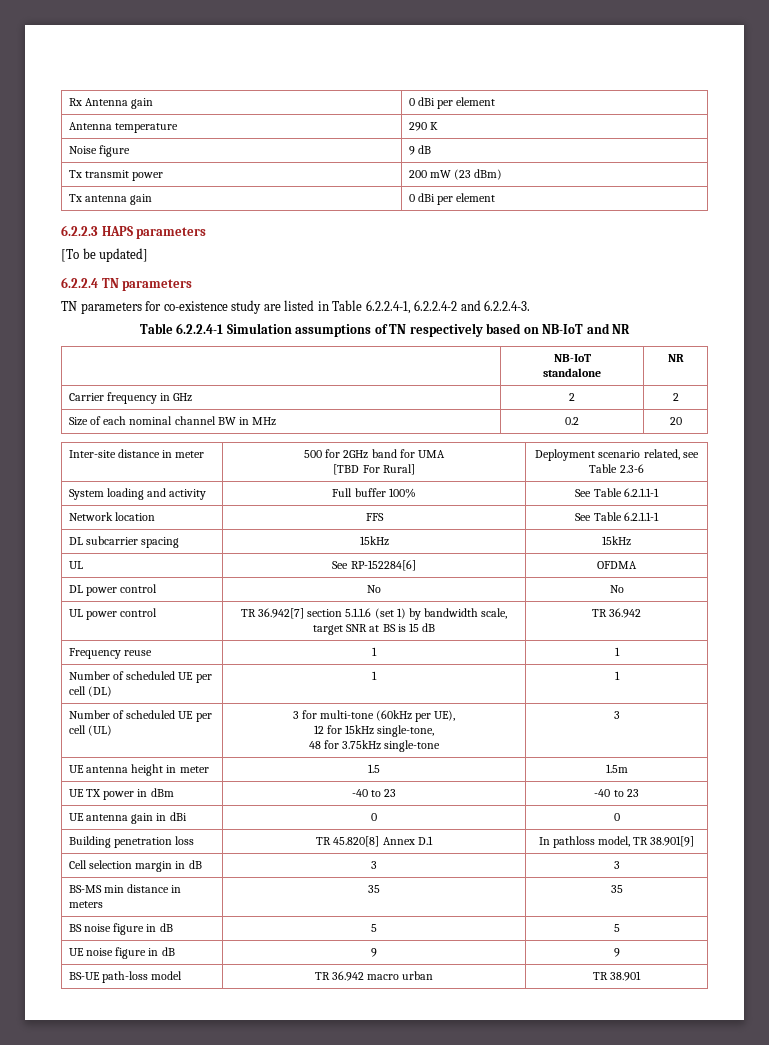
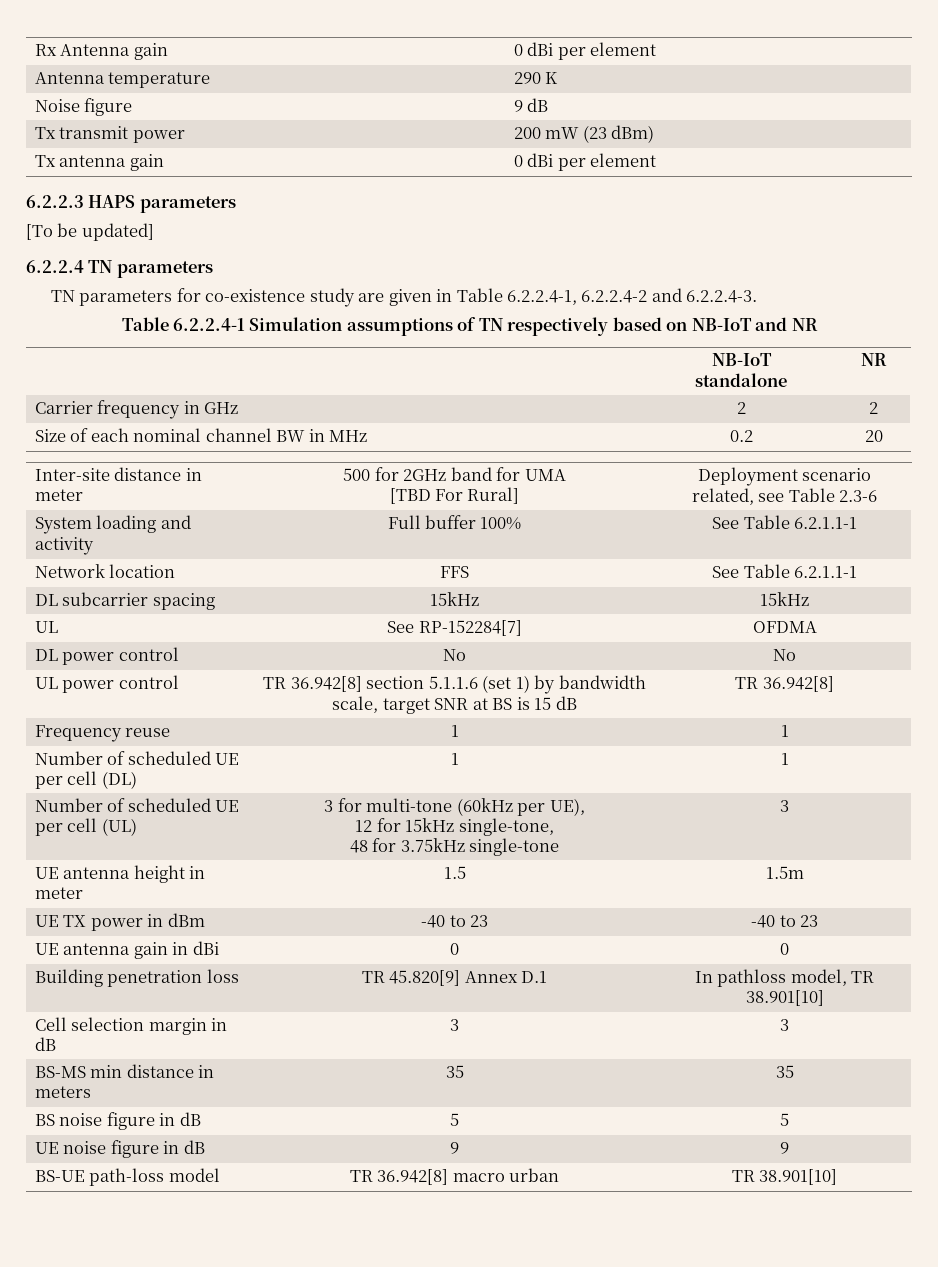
[284,300,315,311] listed -> [388,289,432,306] given
[350,560,416,571] RP-152284[6] -> [418,620,522,636] RP-152284[7]
[258,608,305,619] 36.942[7] -> [290,676,362,692] 36.942[8]
[609,608,642,618] 36.942 -> [762,676,834,692] 36.942[8]
[333,836,380,847] 45.820[8] -> [389,970,461,986] 45.820[9]
[650,836,695,847] 38.901[9] -> [745,990,824,1006] 38.901[10]
[331,971,364,981] 36.942 -> [377,1169,449,1185] 36.942[8]
[610,971,642,981] 38.901 -> [759,1169,838,1185] 38.901[10]

